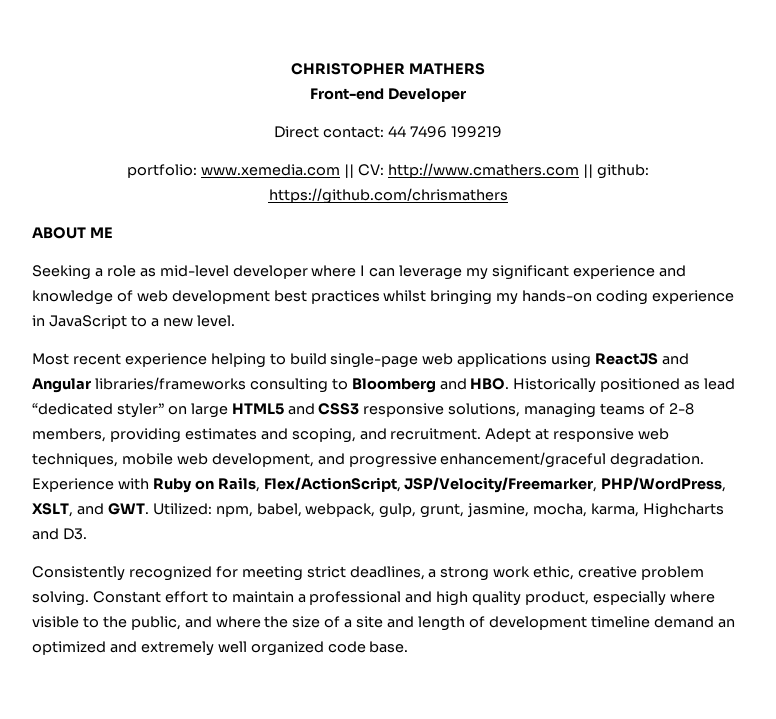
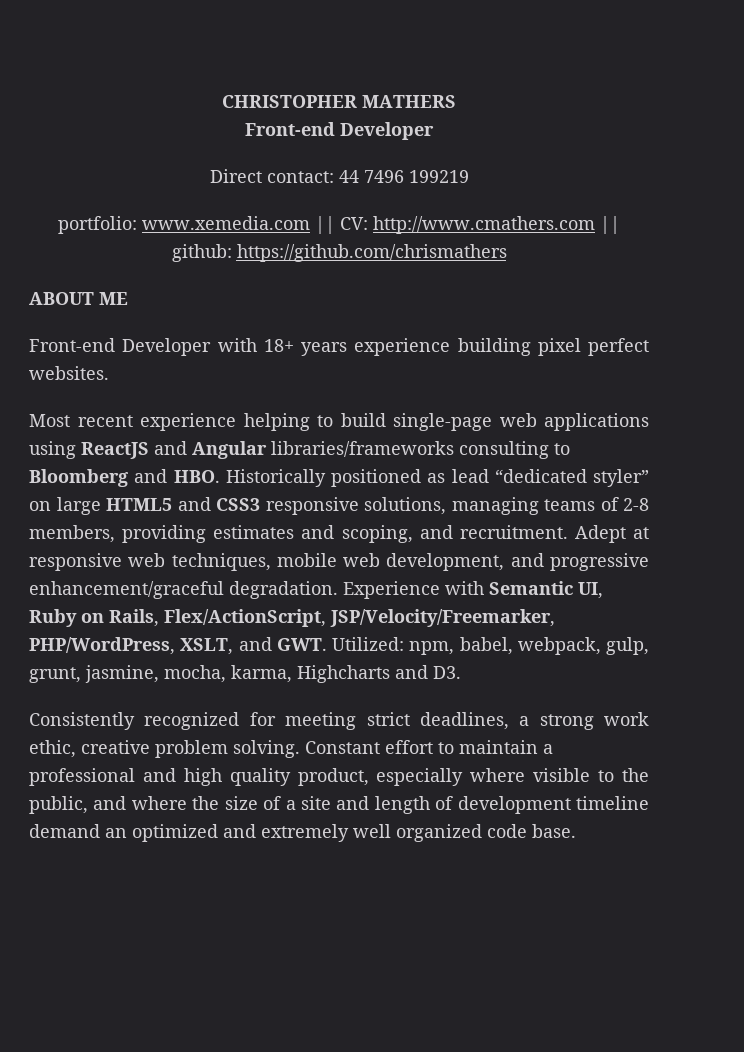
[32,265,686,280] [32,290,735,305] [32,315,235,329] Seeking a role as mid-level developer where I can leverage my significant experience and knowledge of web development best practices whilst bringing my hands-on coding experience in JavaScript to a new level. -> [29,338,649,356] [29,366,109,380] Front-end Developer with 18+ years experience building pixel perfect websites.
(149, 484) none -> [489,581,603,599] Semantic UI,

